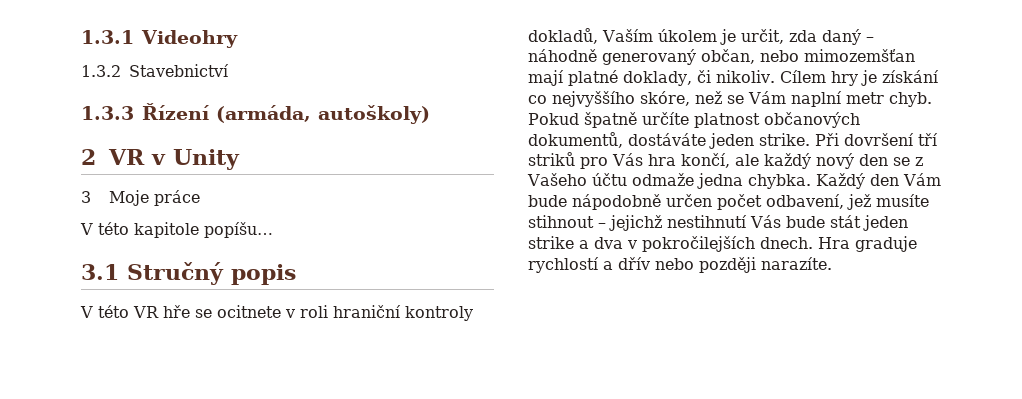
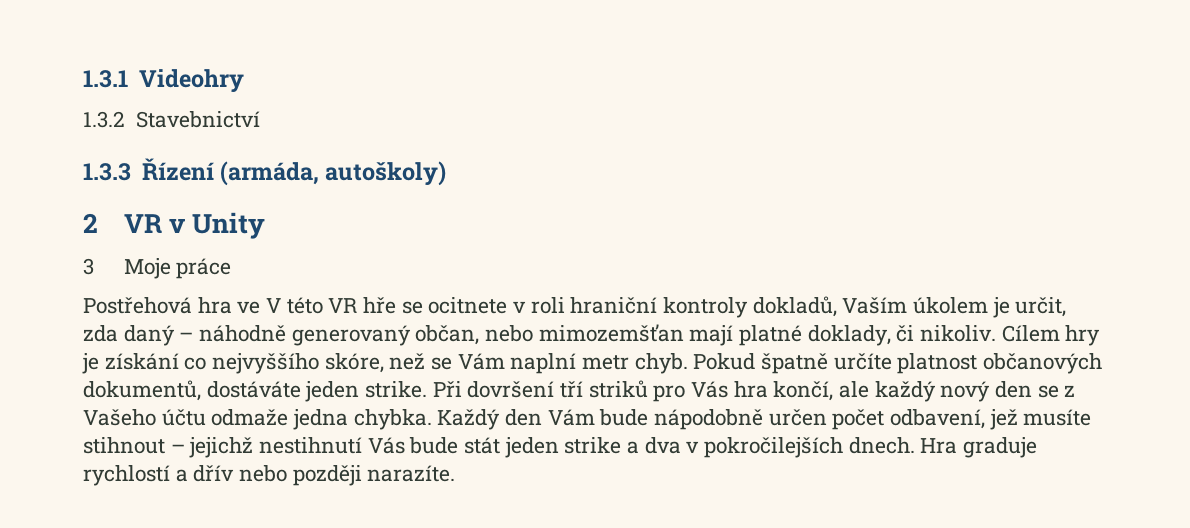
[80,222,273,238] [81,262,296,285] V této kapitole popíšu… // 3.1 Stručný popis // -> [83,297,261,314] Postřehová hra ve

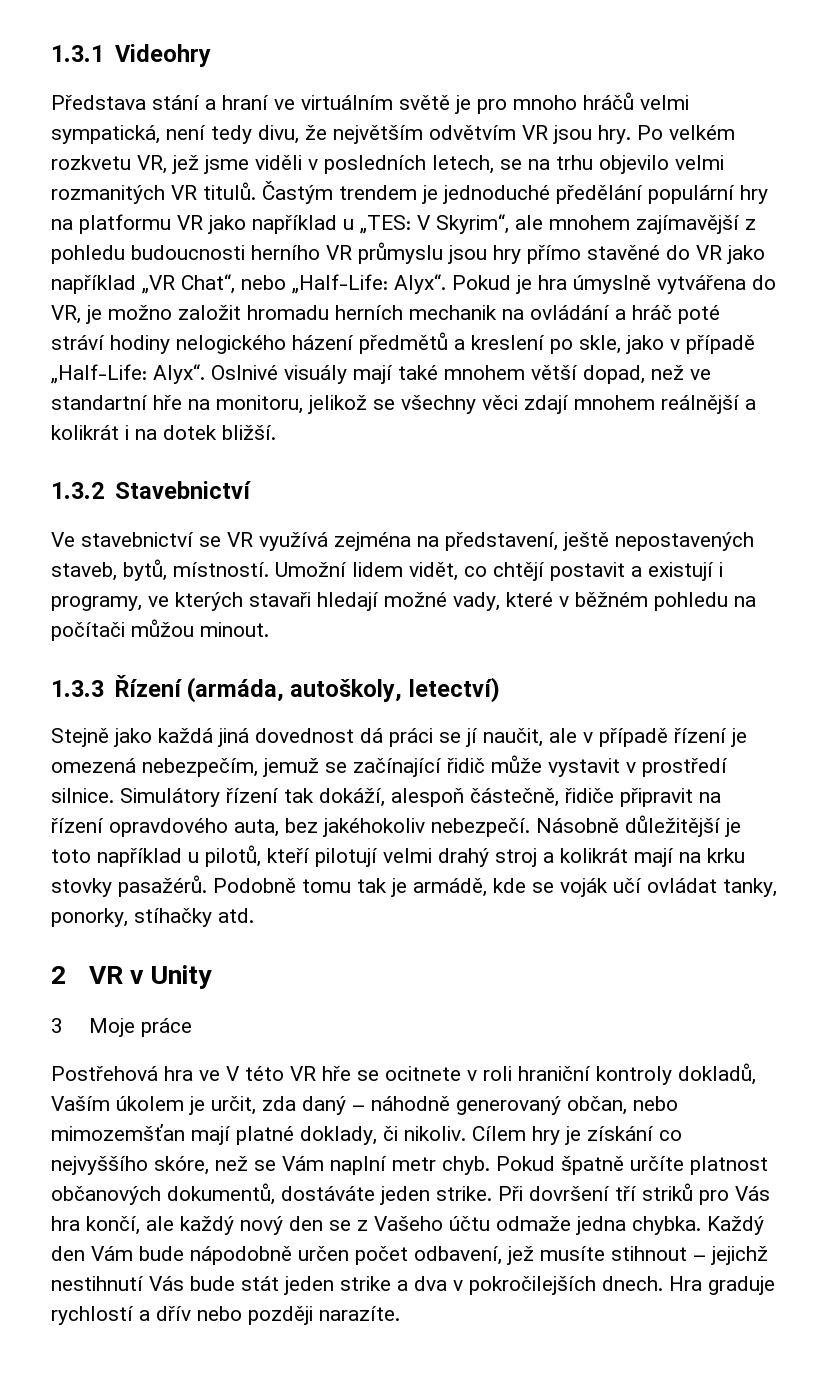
[83,111,260,128] [83,158,447,186] 1.3.2 Stavebnictví // 1.3.3 Řízení (armáda, autoškoly) -> [51,92,689,114] [51,125,735,144] [51,155,724,174] [51,181,768,204] [51,214,756,234] [51,242,765,264] [51,274,776,294] [51,305,720,324] [51,332,755,354] [51,364,711,384] [51,395,756,414] [51,425,276,440] [51,481,251,499] [51,532,754,551] [51,559,723,581] [51,592,756,611] [51,619,269,641] [51,675,500,703] [51,728,747,747] [51,755,728,777] [51,788,721,807] [51,815,741,837] [51,845,745,867] [51,875,777,897] [51,908,254,927] Představa stání a hraní ve virtuálním světě je pro mnoho hráčů velmi sympatická, není tedy divu, že největším odvětvím VR jsou hry. Po velkém rozkvetu VR, jež jsme viděli v posledních letech, se na trhu objevilo velmi rozmanitých VR titulů. Častým trendem je jednoduché předělání populární hry na platformu VR jako například u „TES: V Skyrim“, ale mnohem zajímavější z pohledu budoucnosti herního VR průmyslu jsou hry přímo stavěné do VR jako například „VR Chat“, nebo „Half-Life: Alyx“. Pokud je hra úmyslně vytvářena do VR, je možno založit hromadu herních mechanik na ovládání a hráč poté stráví hodiny nelogického házení předmětů a kreslení po skle, jako v případě „Half-Life: Alyx“. Oslnivé visuály mají také mnohem větší dopad, než ve standartní hře na monitoru, jelikož se všechny věci zdají mnohem reálnější a kolikrát i na dotek bližší. // 1.3.2 Stavebnictví // Ve stavebnictví se VR využívá zejména na představení, ještě nepostavených staveb, bytů, místností. Umožní lidem vidět, co chtějí postavit a existují i programy, ve kterých stavaři hledají možné vady, které v běžném pohledu na počítači můžou minout. // 1.3.3 Řízení (armáda, autoškoly, letectví) // Stejně jako každá jiná dovednost dá práci se jí naučit, ale v případě řízení je omezená nebezpečím, jemuž se začínající řidič může vystavit v prostředí silnice. Simulátory řízení tak dokáží, alespoň částečně, řidiče připravit na řízení opravdového auta, bez jakéhokoliv nebezpečí. Násobně důležitější je toto například u pilotů, kteří pilotují velmi drahý stroj a kolikrát mají na krku stovky pasažérů. Podobně tomu tak je armádě, kde se voják učí ovládat tanky, ponorky, stíhačky atd.

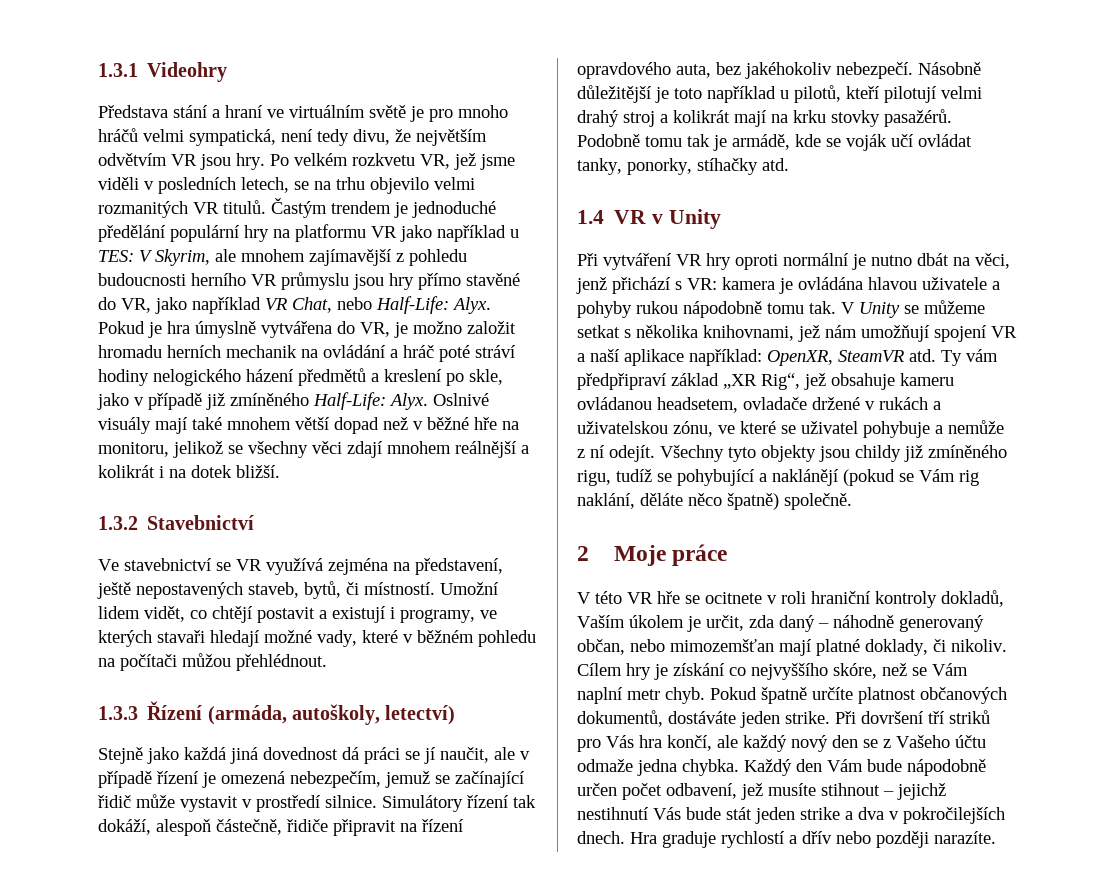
[360,214,509,234] „TES: V Skyrim“, -> [98,249,210,266] TES: V Skyrim,
[696,245,765,264] [51,274,446,294] VR jako například „VR Chat“, nebo „Half-Life: Alyx“. -> [121,296,491,314] VR, jako například VR Chat, nebo Half-Life: Alyx.
[51,364,205,384] „Half-Life: Alyx“. -> [206,392,428,410] již zmíněného Half-Life: Alyx.
[583,365,711,384] [51,395,148,410] dopad, než ve standartní -> [334,417,469,434] dopad než v běžné
(167, 570) none -> [346,582,359,595] či
[200,622,269,637] minout. -> [236,654,327,671] přehlédnout.
[51,966,66,984] 2 -> [577,210,604,224] 1.4
[51,1018,63,1033] 3 -> [577,253,1010,270] [576,277,1000,294] [577,300,985,318] [577,325,1017,342] [577,349,998,366] [577,373,954,390] [577,397,941,413] [577,420,1004,438] [577,445,1007,462] [577,469,979,486] [577,493,852,510] [577,546,589,561] Při vytváření VR hry oproti normální je nutno dbát na věci, jenž přichází s VR: kamera je ovládána hlavou uživatele a pohyby rukou nápodobně tomu tak. V Unity se můžeme setkat s několika knihovnami, jež nám umožňují spojení VR a naší aplikace například: OpenXR, SteamVR atd. Ty vám předpřipraví základ „XR Rig“, jež obsahuje kameru ovládanou headsetem, ovladače držené v rukách a uživatelskou zónu, ve které se uživatel pohybuje a nemůže z ní odejít. Všechny tyto objekty jsou childy již zmíněného rigu, tudíž se pohybující a naklánějí (pokud se Vám rig naklání, děláte něco špatně) společně. // 2
[51,1066,220,1081] Postřehová hra ve -> (728, 555) none

